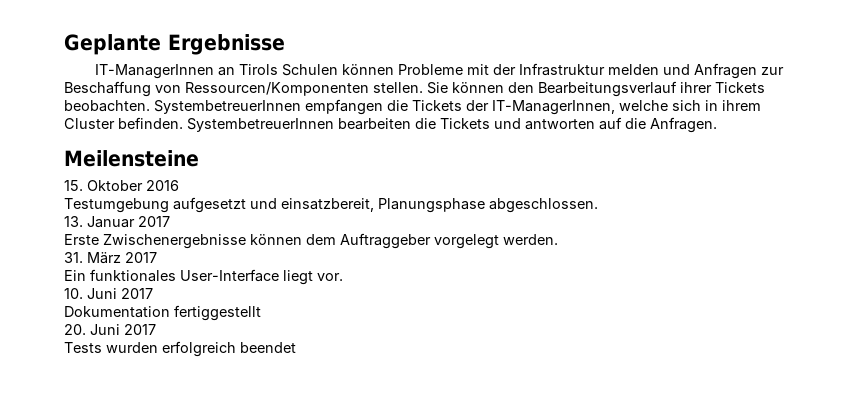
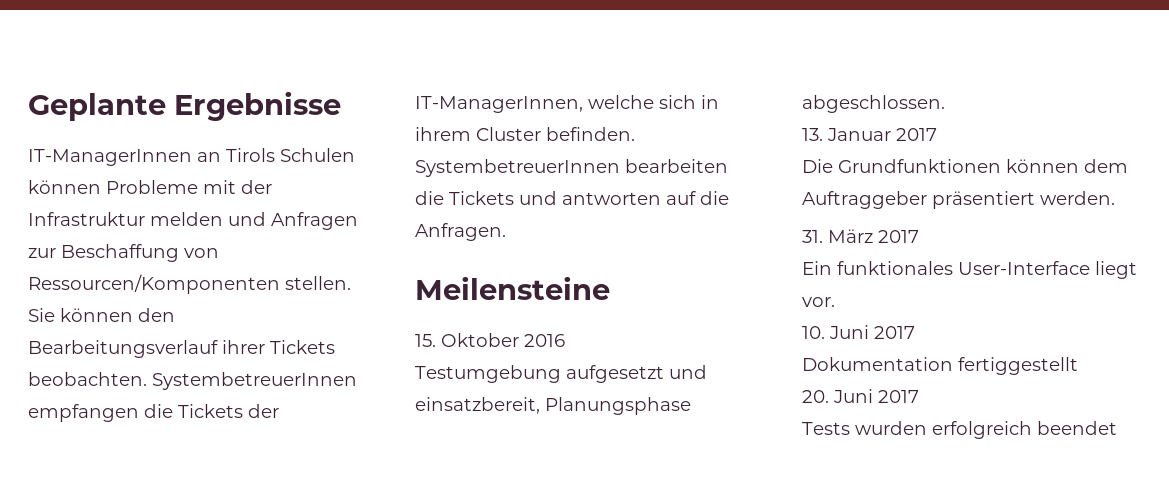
[64,234,246,249] Erste Zwischenergebnisse -> [802,159,1001,173] Die Grundfunktionen
[434,234,499,249] vorgelegt -> [932,191,1035,209] präsentiert

